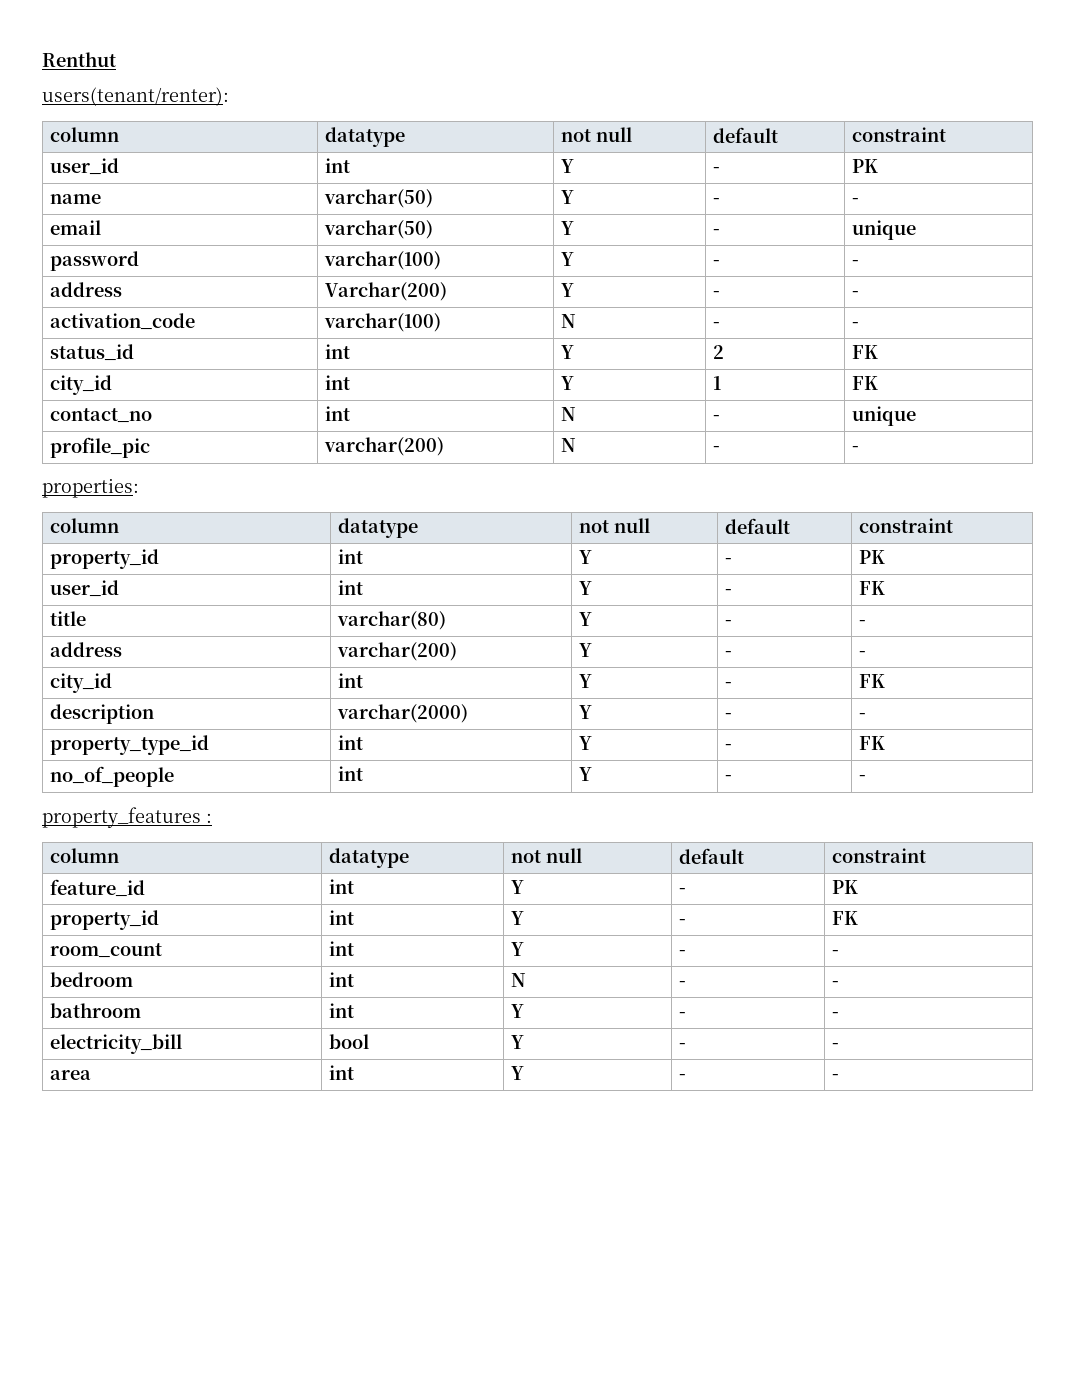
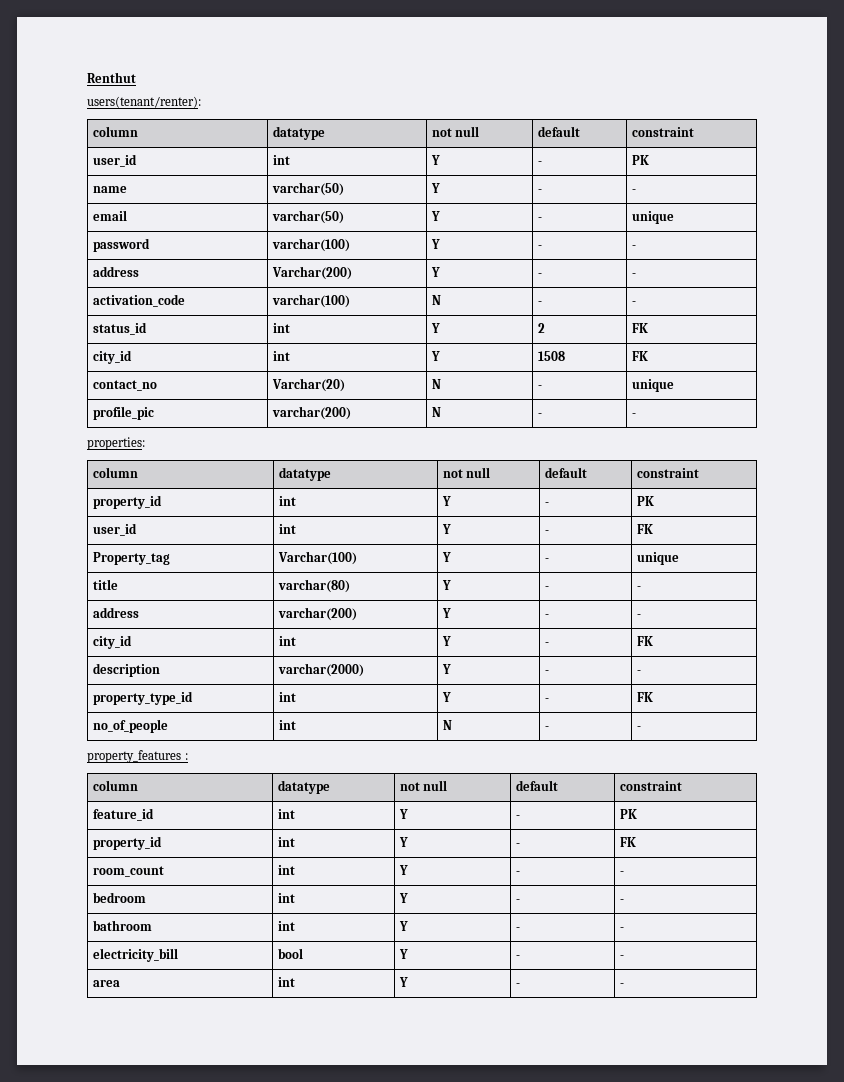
[712,376,721,390] 1 -> [537,351,565,361] 1508
[324,406,350,421] int -> [271,378,345,392] Varchar(20)
(885, 588) none -> [92,552,170,565] [277,551,357,565] [441,552,451,562] [544,558,549,562] [636,552,679,565] // Property_tag | Varchar(100) | Y | - | unique
[578,767,592,781] Y -> [442,720,452,730] N
[510,973,526,987] N -> [398,893,408,903] Y

